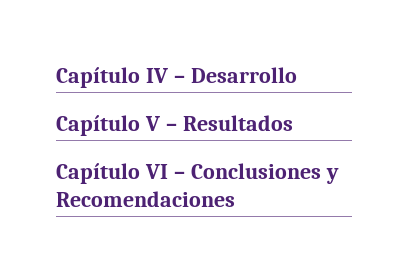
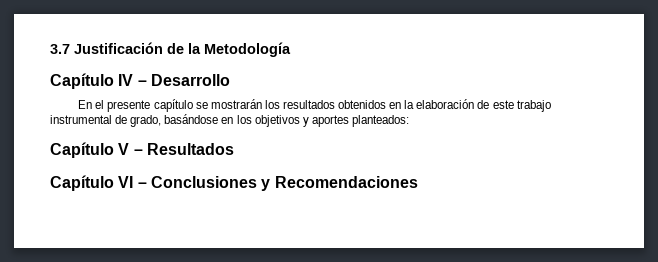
(56, 77) none -> [50,42,291,57] 3.7 Justificación de la Metodología //
(297, 75) none -> [78,99,551,112] [50,114,409,127] // En el presente capítulo se mostrarán los resultados obtenidos en la elaboración de este trabajo instrumental de grado, basándose en los objetivos y aportes planteados:

